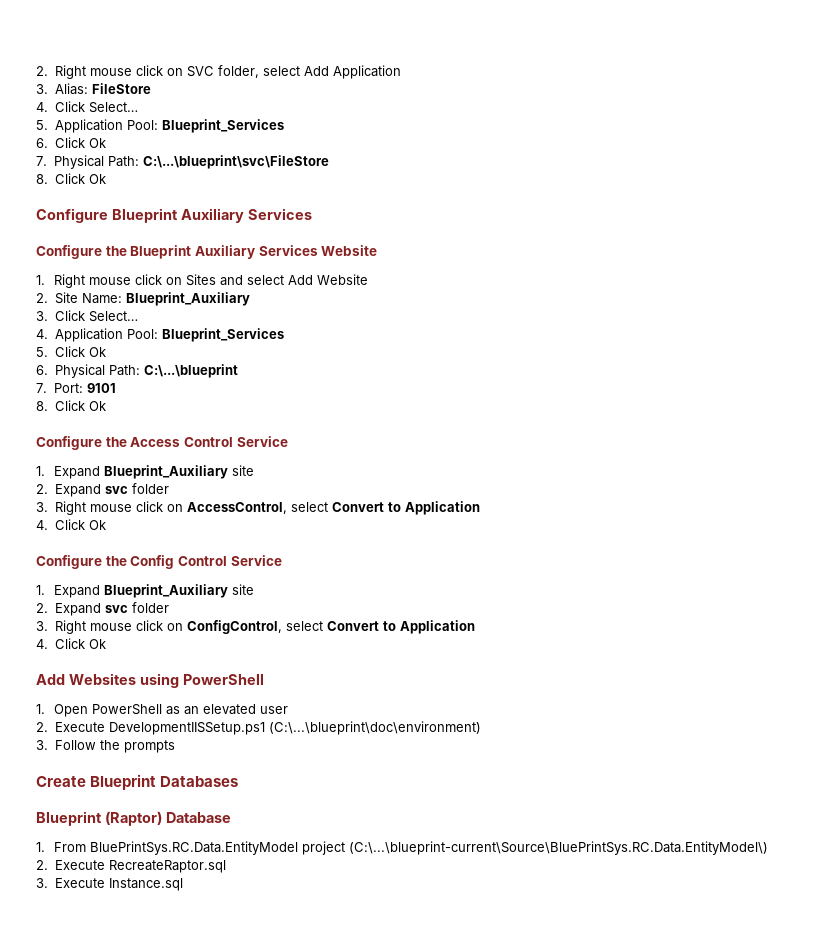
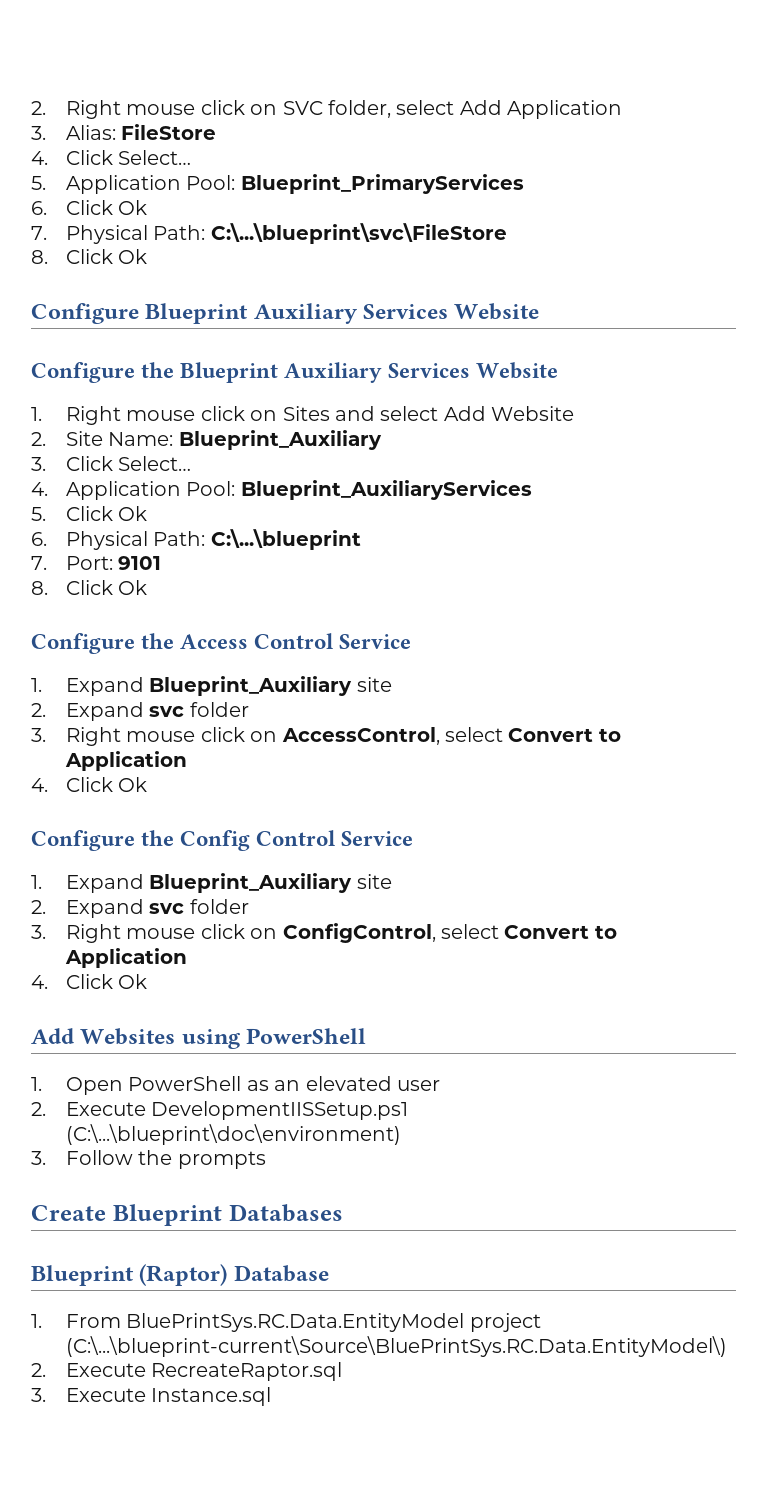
[161,119,284,133] Blueprint_Services -> [240,174,524,194] Blueprint_PrimaryServices
(312, 214) none -> [454,303,540,320] Website
[161,328,284,342] Blueprint_Services -> [240,480,532,500] Blueprint_AuxiliaryServices

